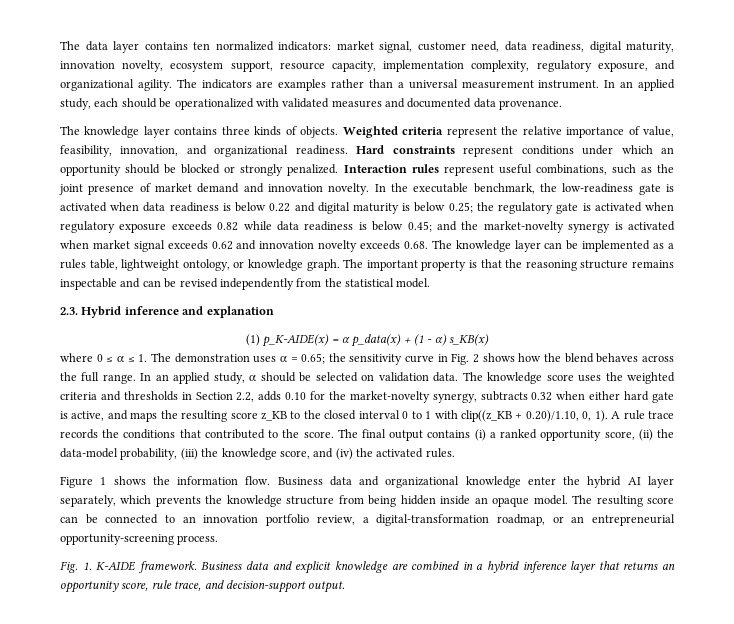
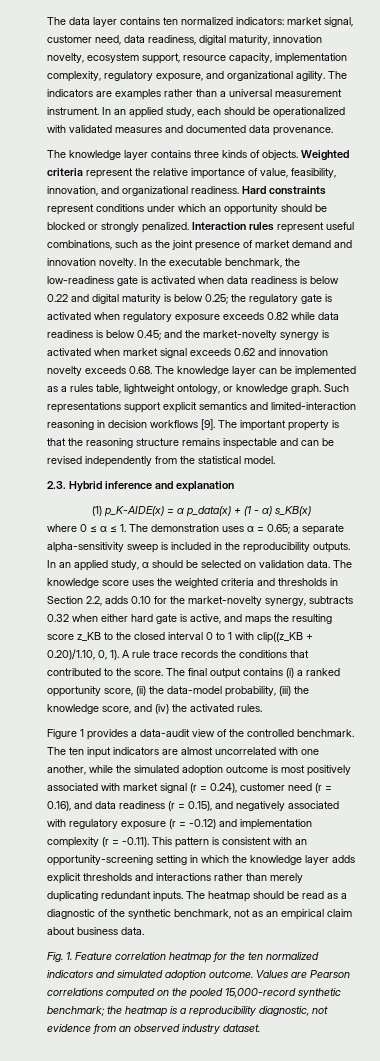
(340, 265) none -> [324,384,349,392] [47,402,356,413] [47,419,215,430] Such representations support explicit semantics and limited-interaction reasoning in decision workflows [9].
[328,353,675,365] [60,372,136,384] the sensitivity curve in Fig. 2 shows how the blend behaves across the full range. -> [293,524,344,535] [47,542,350,553] a separate alpha-sensitivity sweep is included in the reproducibility outputs.
[113,476,674,488] [60,495,674,507] [60,514,675,526] [60,534,219,545] [60,561,675,574] [60,580,346,593] shows the information flow. Business data and organizational knowledge enter the hybrid AI layer separately, which prevents the knowledge structure from being hidden inside an opaque model. The resulting score can be connected to an innovation portfolio review, a digital-transformation roadmap, or an entrepreneurial opportunity-screening process. // Fig. 1. K-AIDE framework. Business data and explicit knowledge are combined in a hybrid inference layer that returns an opportunity score, rule trace, and decision-support output. -> [87,729,354,740] [47,747,319,758] [47,765,351,776] [47,783,332,793] [47,801,339,811] [47,819,312,830] [47,837,307,848] [47,855,355,866] [47,873,303,884] [47,891,347,902] [47,909,352,920] [47,927,144,935] [47,952,319,963] [47,970,350,981] [47,988,341,999] [47,1006,328,1017] [47,1024,260,1034] provides a data-audit view of the controlled benchmark. The ten input indicators are almost uncorrelated with one another, while the simulated adoption outcome is most positively associated with market signal (r = 0.24), customer need (r = 0.16), and data readiness (r = 0.15), and negatively associated with regulatory exposure (r = -0.12) and implementation complexity (r = -0.11). This pattern is consistent with an opportunity-screening setting in which the knowledge layer adds explicit thresholds and interactions rather than merely duplicating redundant inputs. The heatmap should be read as a diagnostic of the synthetic benchmark, not as an empirical claim about business data. // Fig. 1. Feature correlation heatmap for the ten normalized indicators and simulated adoption outcome. Values are Pearson correlations computed on the pooled 15,000-record synthetic benchmark; the heatmap is a reproducibility diagnostic, not evidence from an observed industry dataset.

